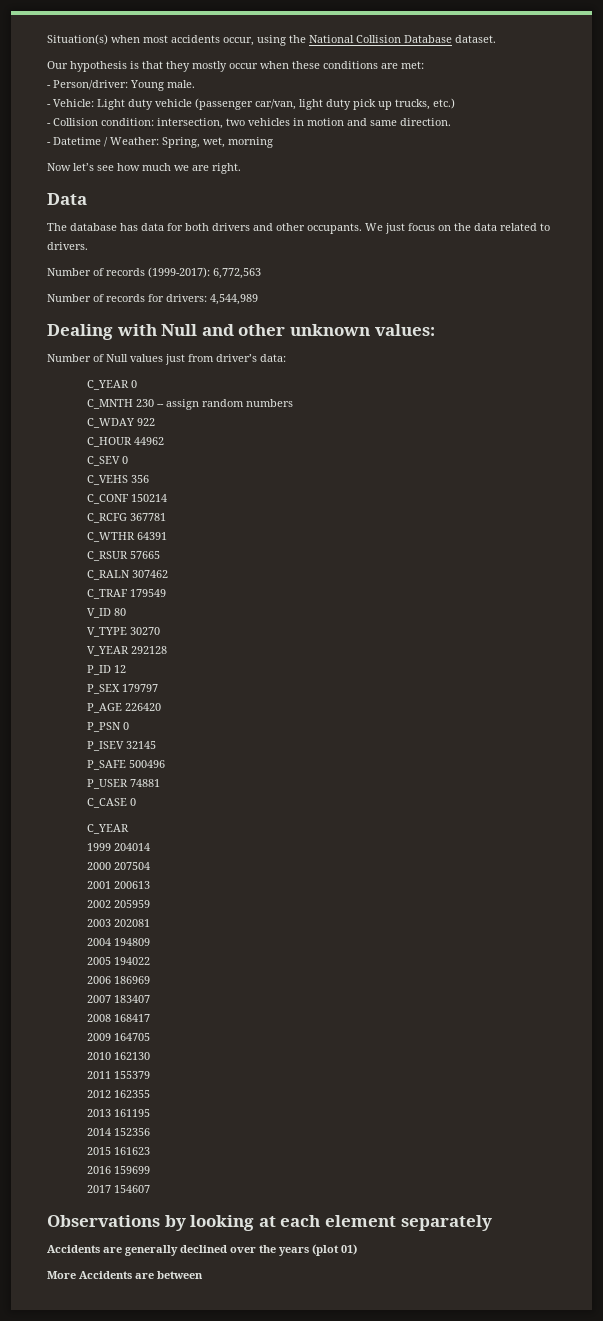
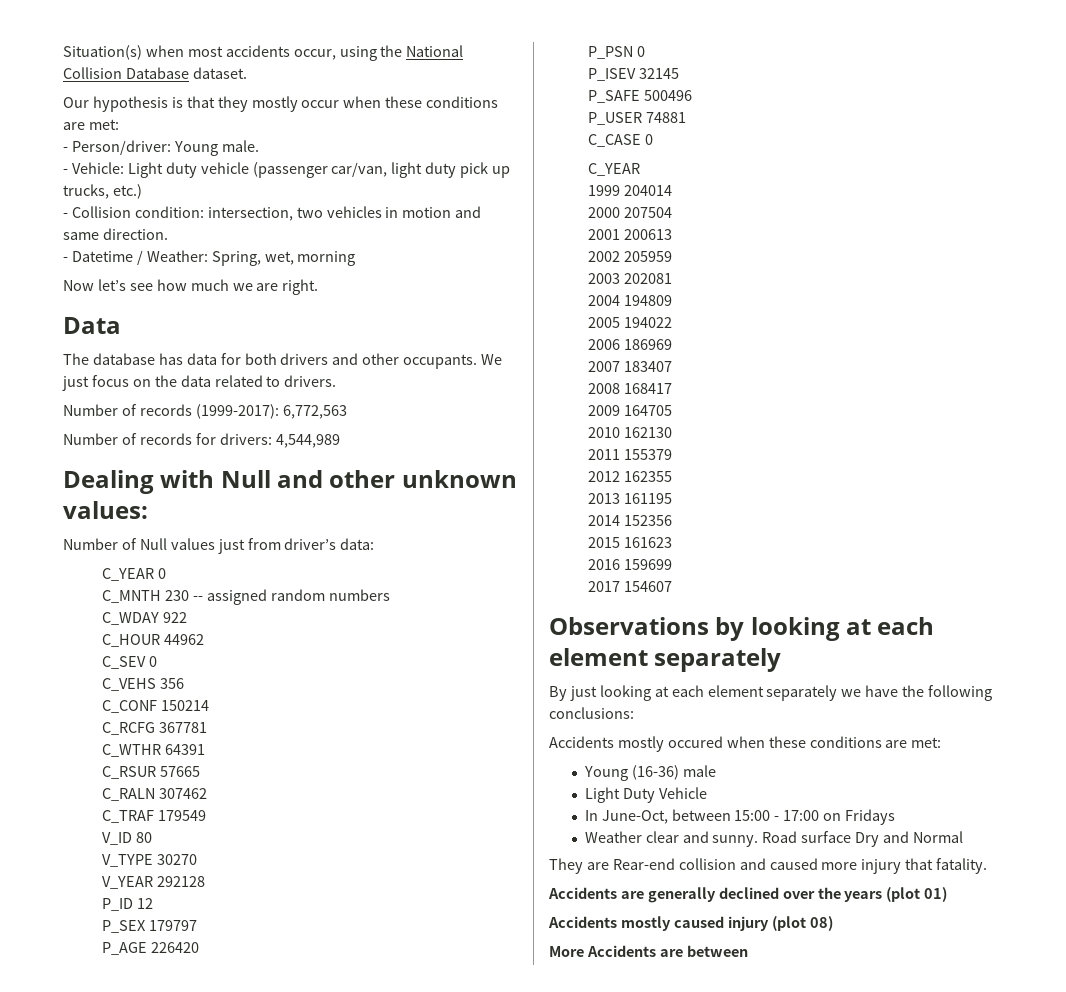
[166,399,200,410] assign -> [207,589,268,605] assigned
(492, 1223) none -> [549,685,993,701] [549,707,634,719] [549,736,942,752] [583,765,716,781] [584,787,707,803] [584,809,896,825] [584,831,963,847] [549,858,988,874] // By just looking at each element separately we have the following conclusions: // Accidents mostly occured when these conditions are met: // Young (16-36) male // Light Duty Vehicle // In June-Oct, between 15:00 - 17:00 on Fridays // Weather clear and sunny. Road surface Dry and Normal // They are Rear-end collision and caused more injury that fatality.
(357, 1249) none -> [548,916,833,931] // Accidents mostly caused injury (plot 08)

